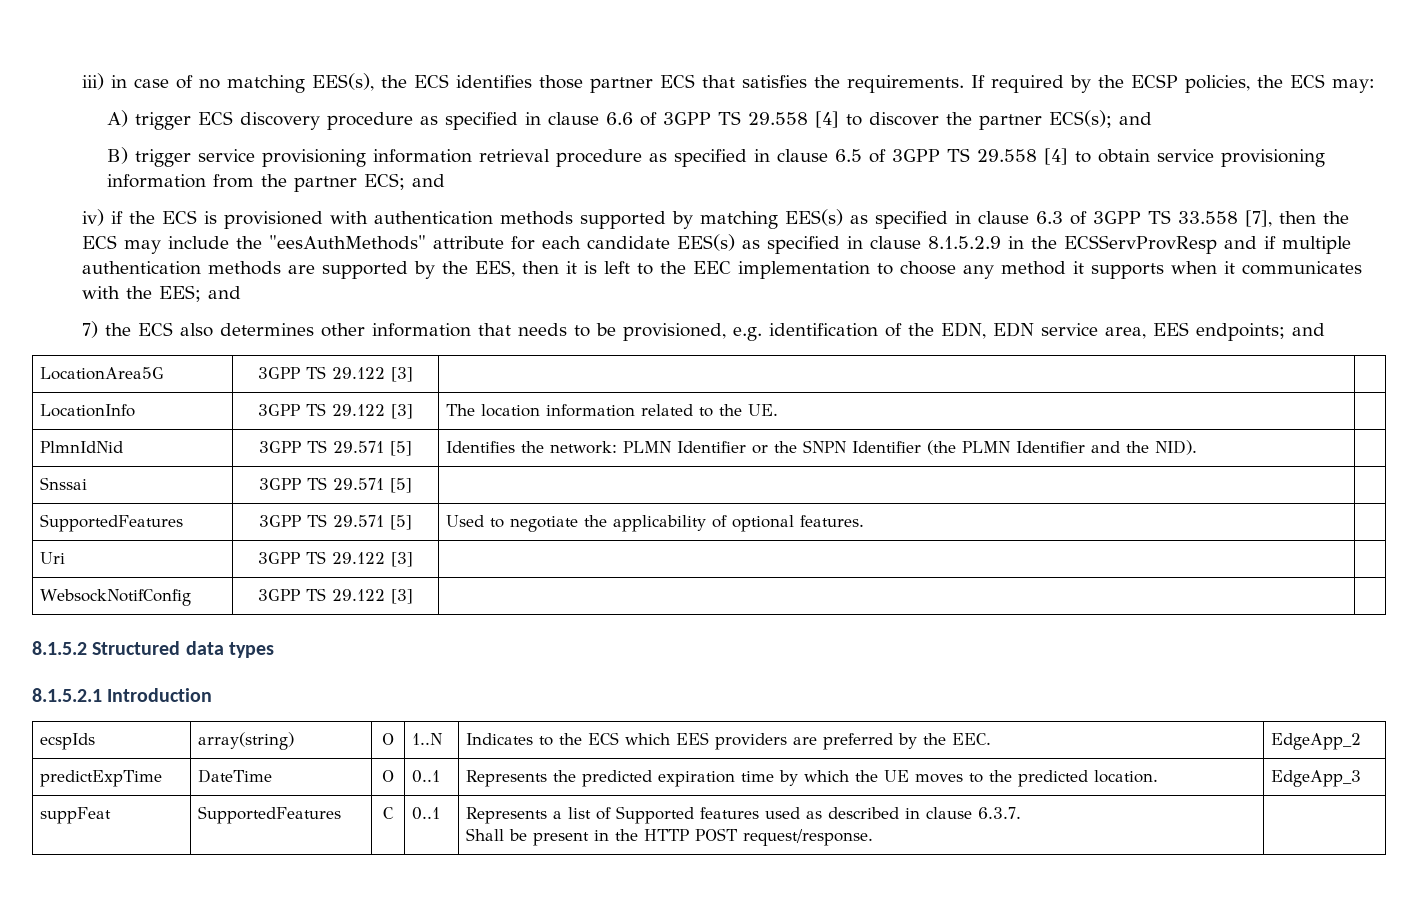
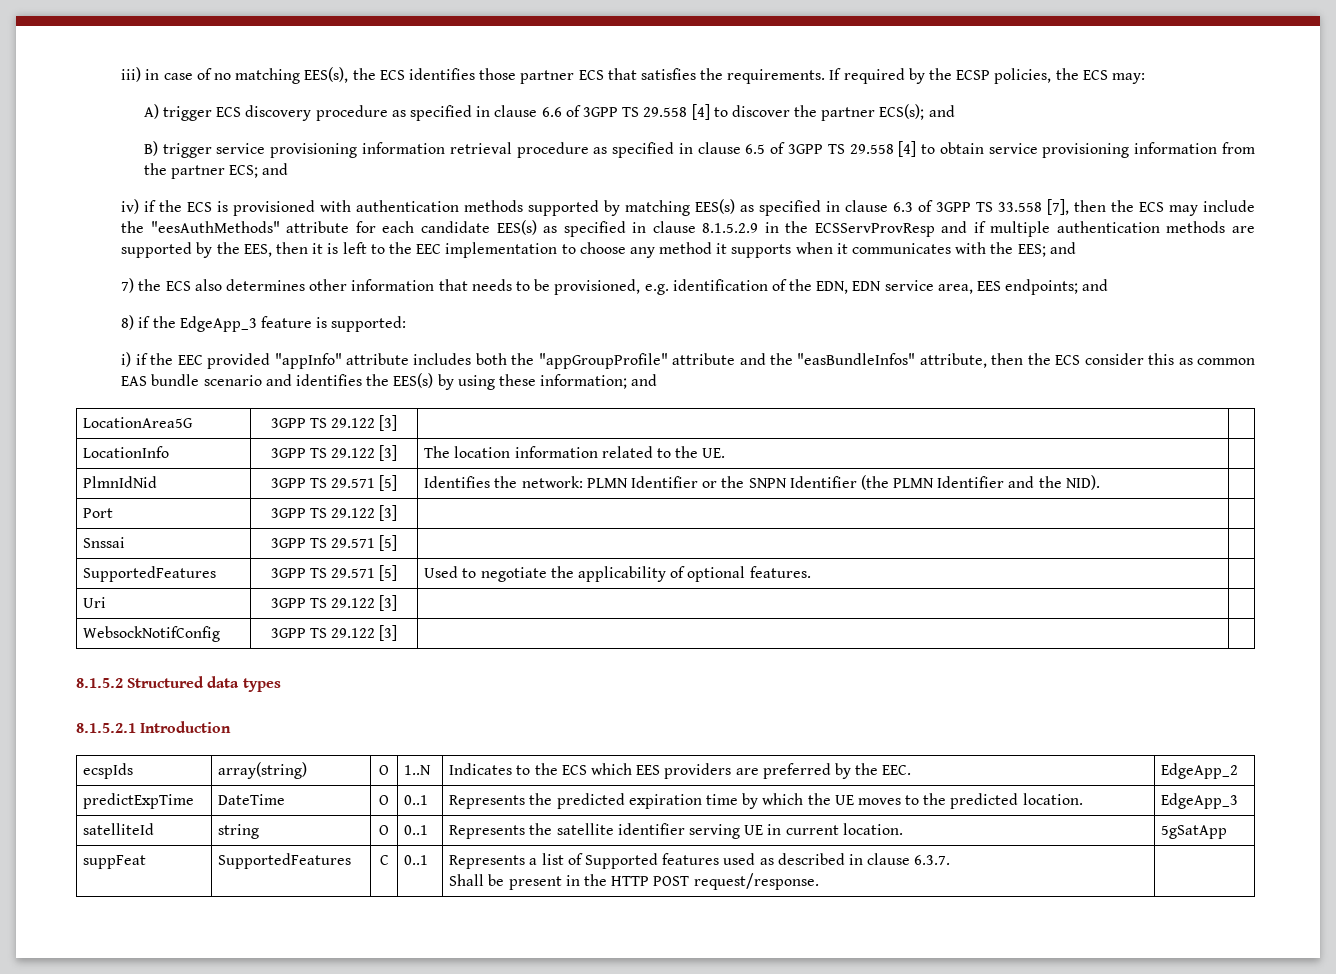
(1325, 329) none -> [121,315,407,332] [121,352,1256,369] [121,373,658,390] // 8) if the EdgeApp_3 feature is supported: // i) if the EEC provided "appInfo" attribute includes both the "appGroupProfile" attribute and the "easBundleInfos" attribute, then the ECS consider this as common EAS bundle scenario and identifies the EES(s) by using these information; and
(1198, 447) none -> [83,508,114,518] [270,505,398,521] // Port | 3GPP TS 29.122 [3] | |
(1362, 778) none -> [83,823,155,835] [218,824,260,839] [379,825,389,835] [404,825,429,835] [449,823,903,839] [1161,825,1228,839] // satelliteId | string | O | 0..1 | Represents the satellite identifier serving UE in current location. | 5gSatApp

